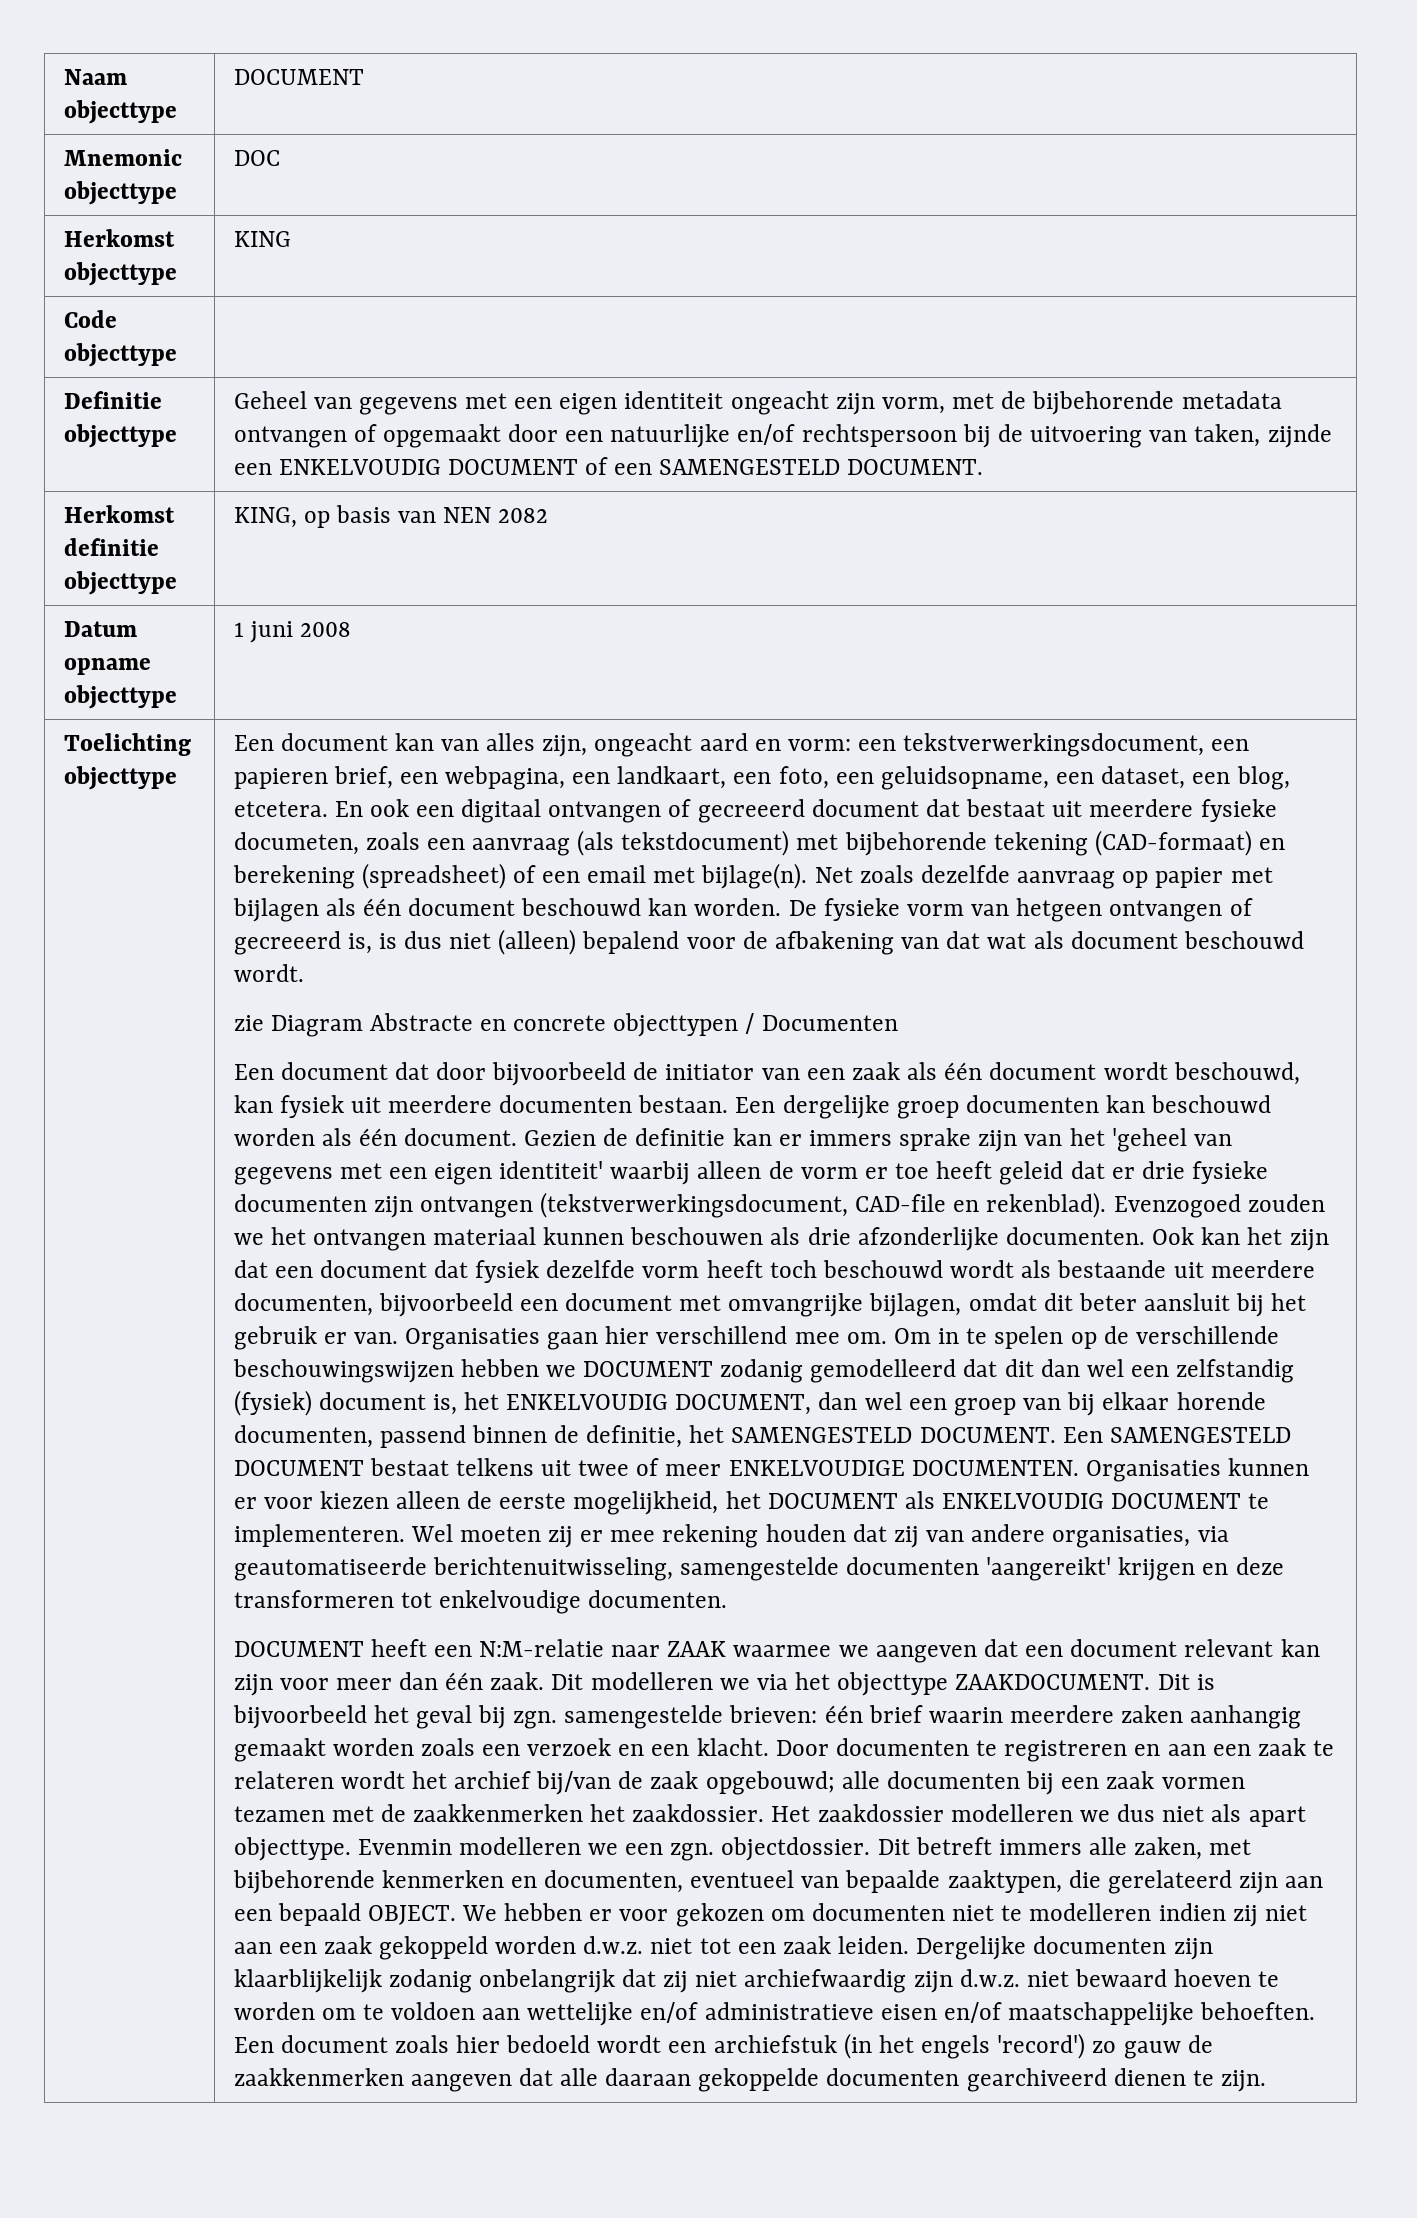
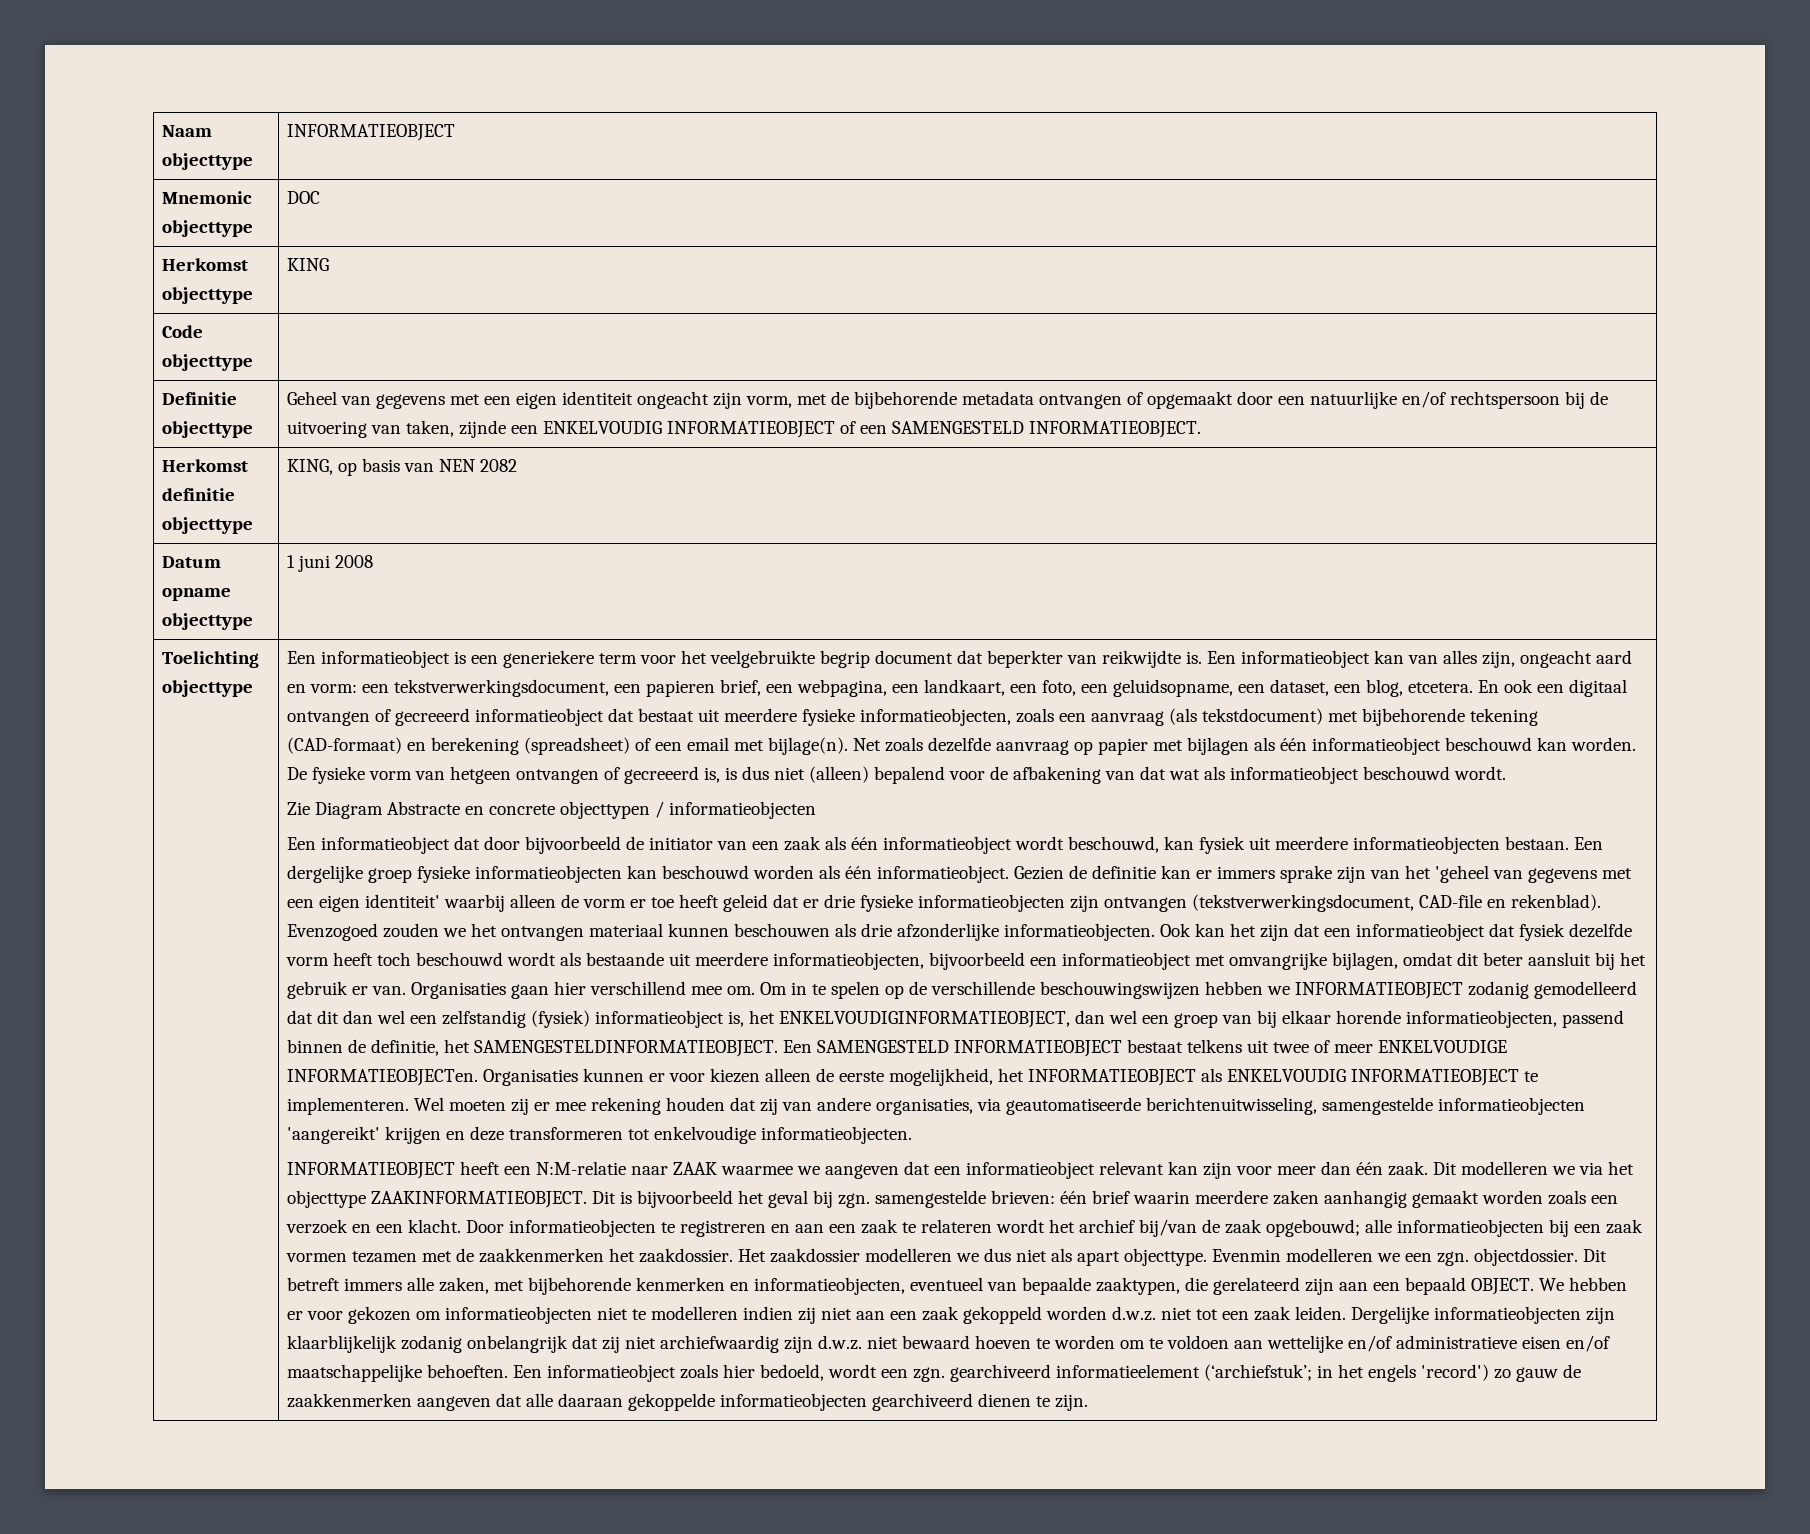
[233,69,364,85] DOCUMENT -> [287,124,456,141] INFORMATIEOBJECT
[447,459,578,475] DOCUMENT -> [667,421,836,438] INFORMATIEOBJECT
[847,459,984,475] DOCUMENT. -> [1029,421,1202,438] INFORMATIEOBJECT.
[280,733,388,751] document -> [321,650,1371,668] informatieobject is een generiekere term voor het veelgebruikte begrip document dat beperkter van reikwijdte is. Een informatieobject
[811,799,919,817] document -> [475,708,605,726] informatieobject
[233,832,359,855] documeten, -> [860,708,1012,726] informatieobjecten,
[408,898,516,916] document -> [1312,737,1442,755] informatieobject
[1070,931,1178,949] document -> [1230,766,1360,784] informatieobject
[233,1015,264,1031] zie -> [287,802,311,815] Zie
[761,1015,898,1031] [233,1062,388,1080] Documenten // Een document -> [669,801,817,819] [287,836,451,854] informatieobjecten // Een informatieobject
[989,1062,1097,1080] document -> [883,836,1013,854] informatieobject
[499,1095,633,1113] documenten -> [1353,836,1501,854] informatieobjecten
[965,1095,1099,1113] documenten -> [417,865,623,883] fysieke informatieobjecten
[404,1128,518,1146] document. -> [877,865,1010,883] informatieobject.
[233,1194,367,1212] documenten -> [918,894,1066,912] informatieobjecten
[1005,1227,1145,1245] documenten. -> [1004,923,1156,941] informatieobjecten.
[319,1260,427,1278] document -> [1356,923,1486,941] informatieobject
[233,1293,373,1316] documenten, -> [773,952,925,970] informatieobjecten,
[565,1293,673,1311] document -> [1062,952,1192,970] informatieobject
[583,1361,714,1377] DOCUMENT -> [1295,982,1464,999] INFORMATIEOBJECT
[318,1392,426,1410] document -> [595,1010,725,1028] informatieobject
[506,1394,812,1415] ENKELVOUDIG DOCUMENT, -> [779,1011,1071,1028] ENKELVOUDIGINFORMATIEOBJECT,
[233,1425,373,1448] documenten, -> [1406,1010,1558,1028] informatieobjecten,
[731,1427,1056,1443] SAMENGESTELD DOCUMENT. -> [474,1040,779,1057] SAMENGESTELDINFORMATIEOBJECT.
[233,1460,364,1476] DOCUMENT -> [954,1040,1123,1057] INFORMATIEOBJECT
[911,1460,1079,1476] DOCUMENTEN. -> [287,1069,479,1086] INFORMATIEOBJECTen.
[767,1493,898,1509] DOCUMENT -> [1028,1069,1197,1086] INFORMATIEOBJECT
[1111,1493,1242,1509] DOCUMENT -> [1351,1069,1520,1086] INFORMATIEOBJECT
[846,1557,980,1575] documenten -> [1438,1097,1586,1115] informatieobjecten
[588,1590,728,1608] [233,1641,364,1657] documenten. // DOCUMENT -> [761,1126,913,1144] [287,1162,456,1179] informatieobjecten. // INFORMATIEOBJECT
[1070,1639,1178,1657] document -> [966,1161,1096,1179] informatieobject
[955,1674,1151,1690] ZAAKDOCUMENT. -> [371,1191,588,1208] ZAAKINFORMATIEOBJECT.
[835,1738,969,1756] documenten -> [509,1219,657,1237] informatieobjecten
[886,1771,1020,1789] documenten -> [1397,1219,1545,1237] informatieobjecten
[544,1870,684,1893] documenten, -> [754,1277,906,1295] informatieobjecten,
[811,1903,945,1921] documenten -> [445,1306,593,1324] informatieobjecten
[1033,1936,1167,1954] documenten -> [1434,1306,1582,1324] informatieobjecten
[280,2035,388,2053] document -> [547,1364,677,1382] informatieobject
[506,2035,591,2053] bedoeld -> [760,1364,825,1381] bedoeld,
[713,2033,872,2059] archiefstuk (in -> [913,1364,1334,1382] zgn. gearchiveerd informatieelement (‘archiefstuk’; in
[826,2068,960,2086] documenten -> [720,1393,868,1411] informatieobjecten

